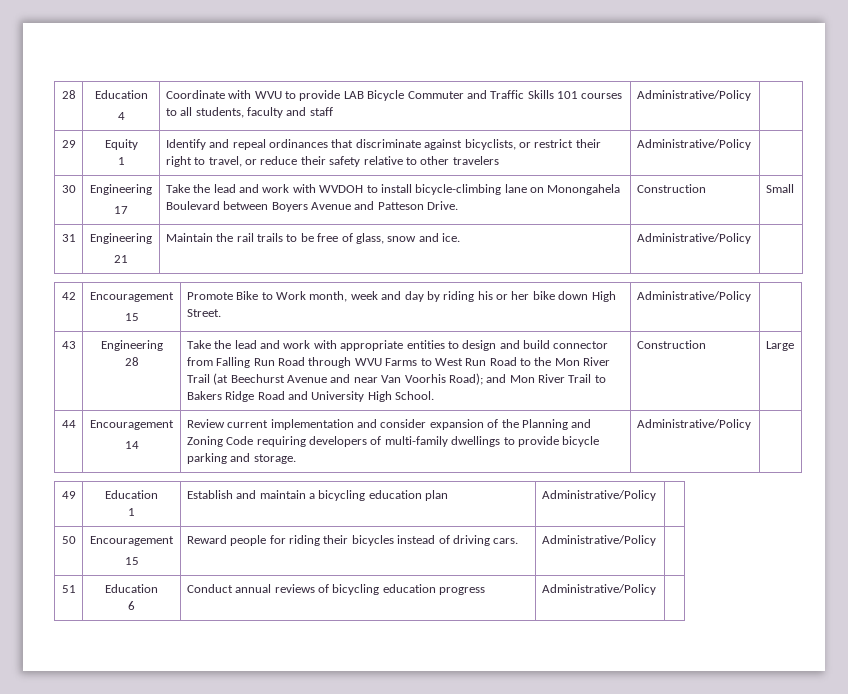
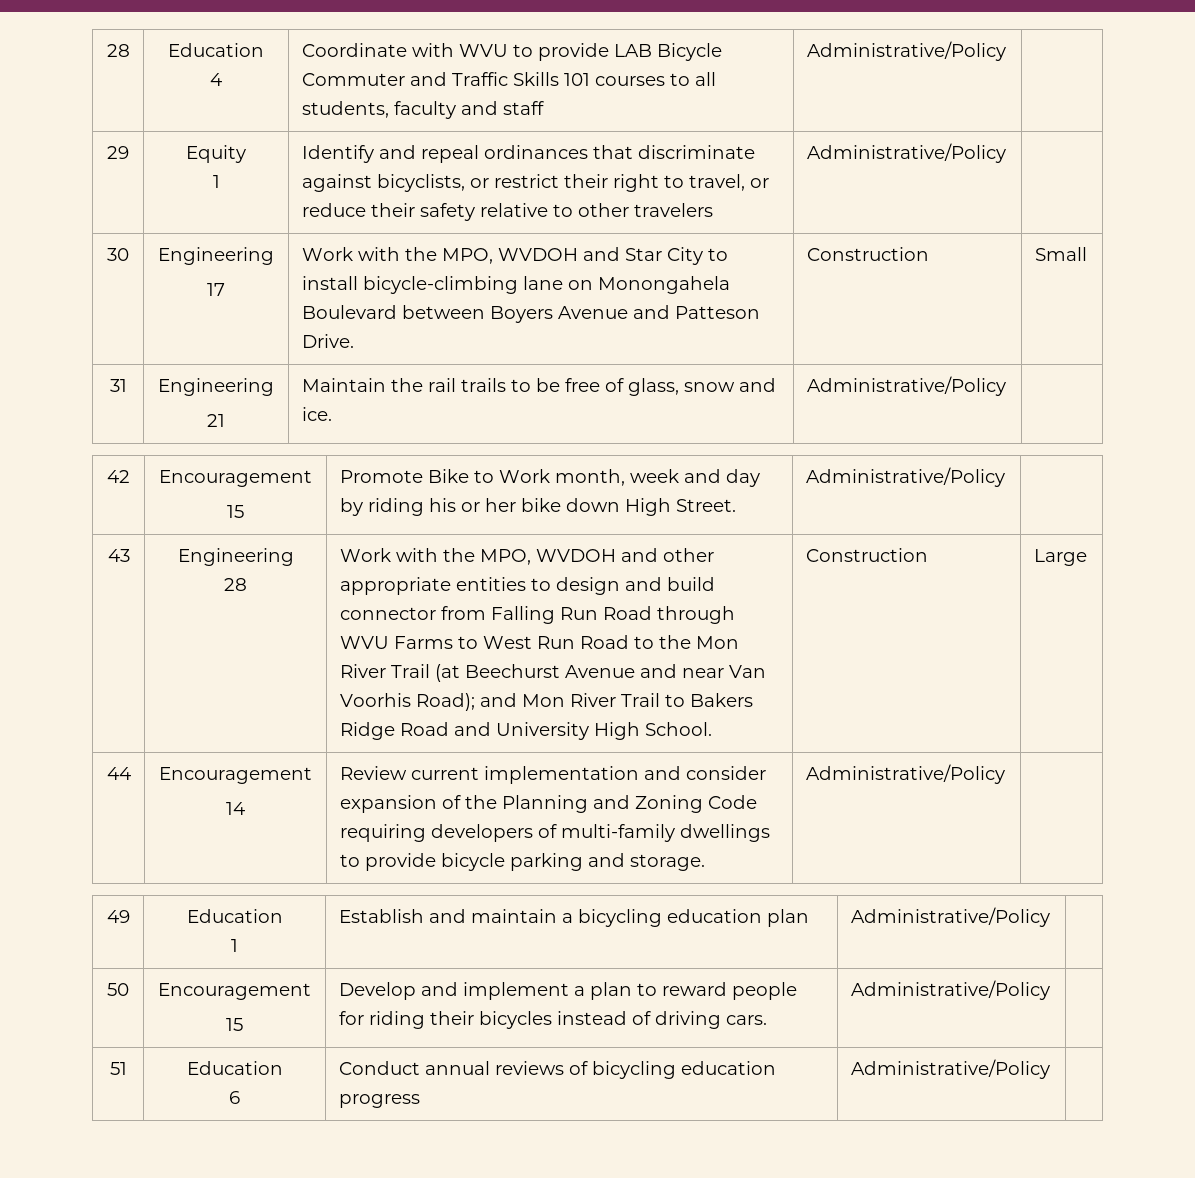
[165,184,364,193] Take the lead and work with WVDOH -> [301,247,703,265] Work with the MPO, WVDOH and Star City
[186,340,337,349] Take the lead and work with -> [339,548,714,565] Work with the MPO, WVDOH and other
[186,535,227,544] Reward -> [338,982,727,1000] Develop and implement a plan to reward

